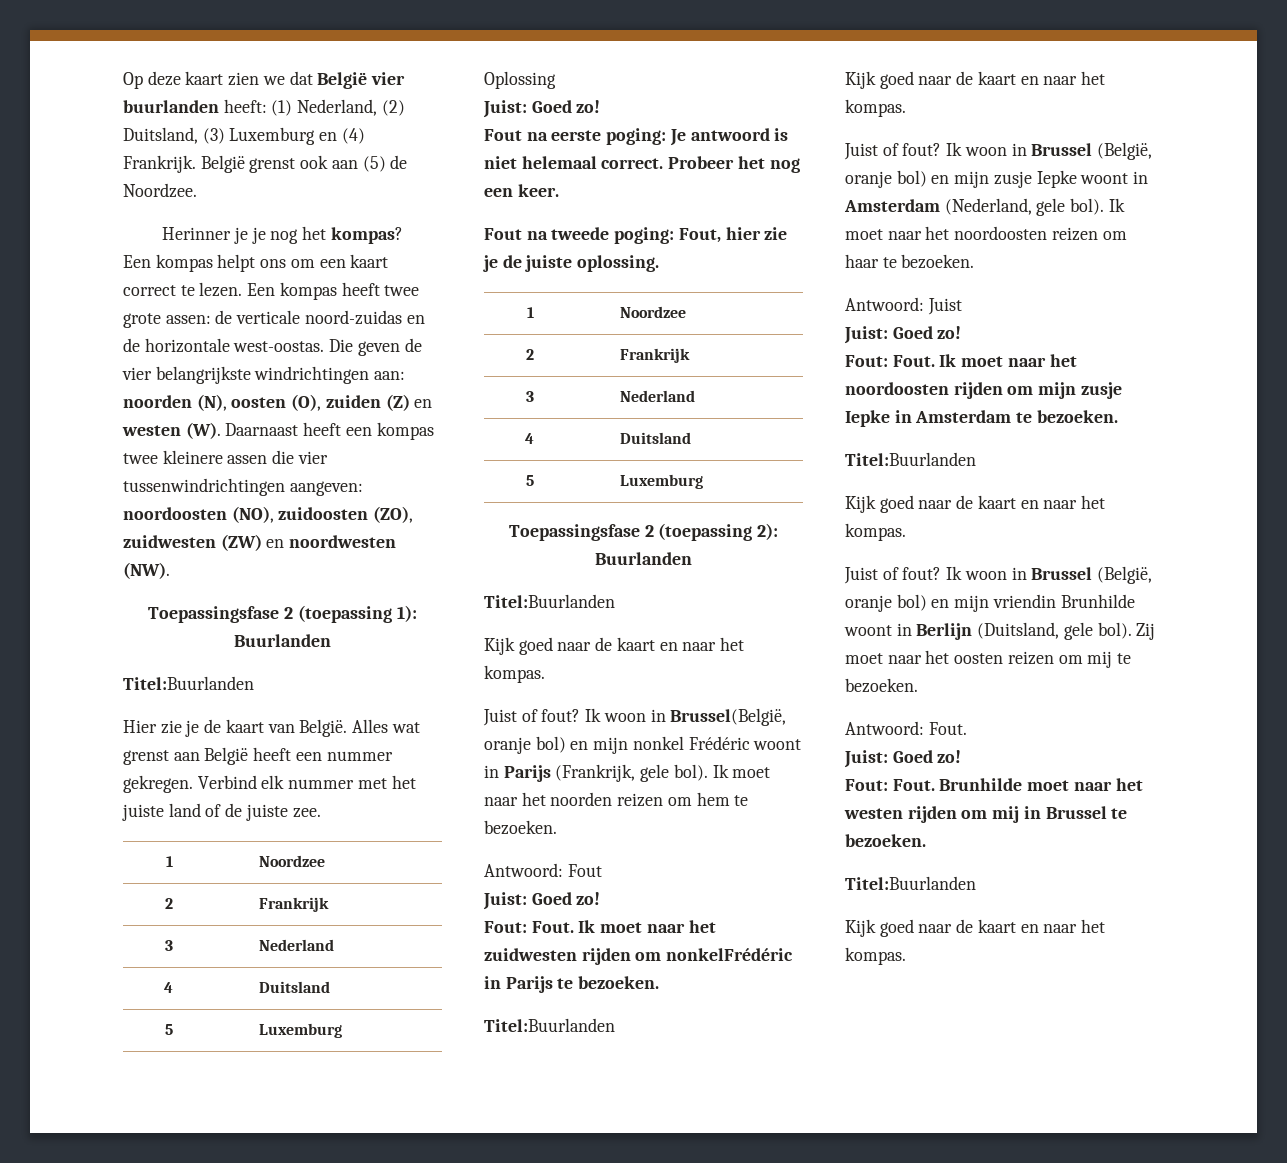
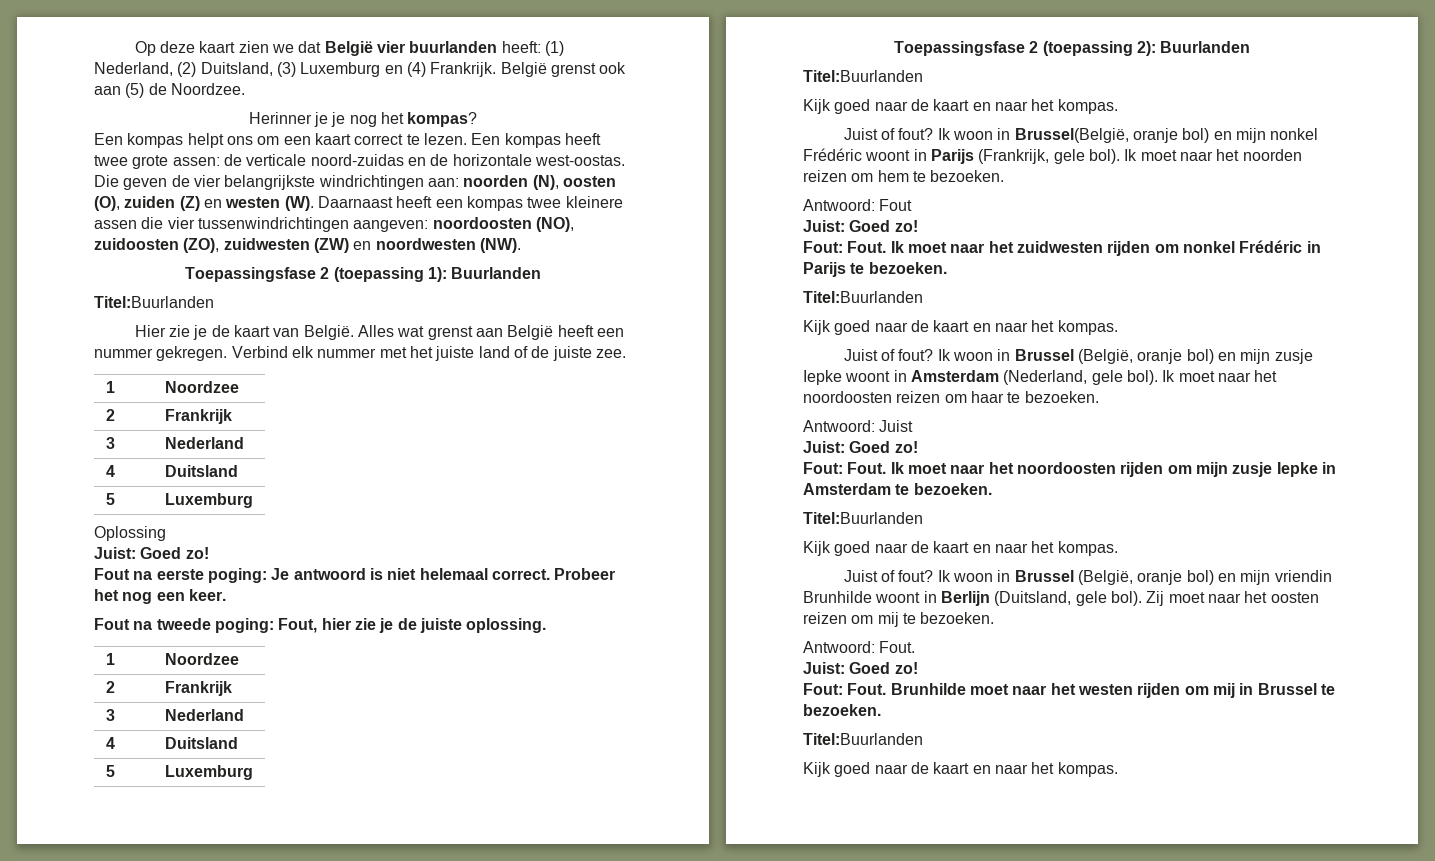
[666,948,794,961] nonkelFrédéric -> [1182,240,1303,253] nonkel Frédéric

